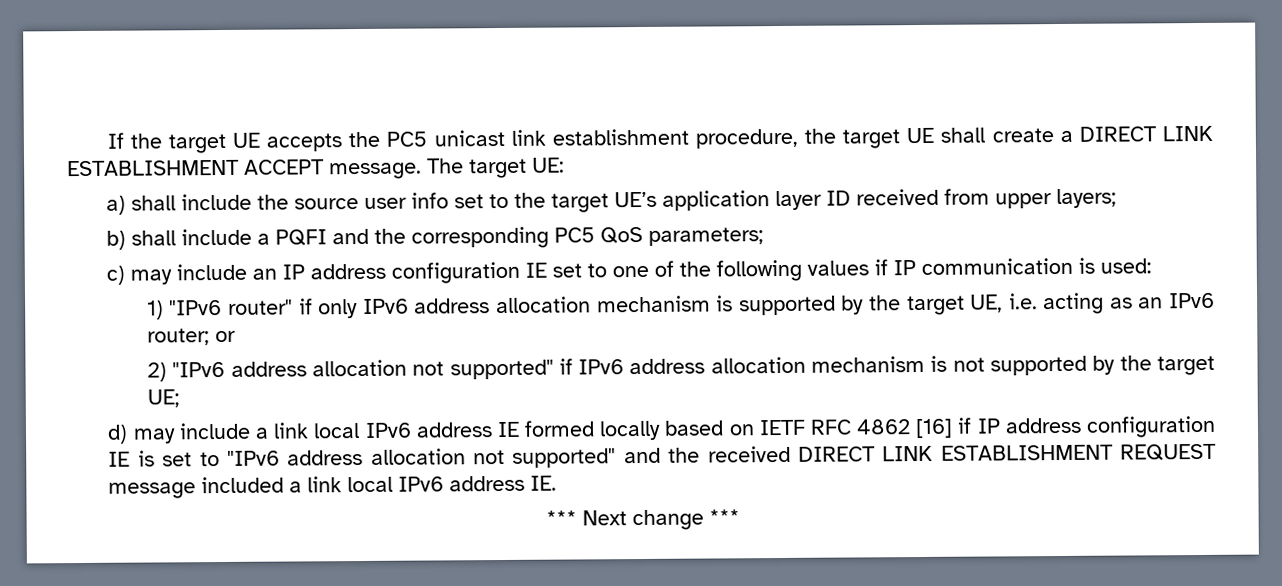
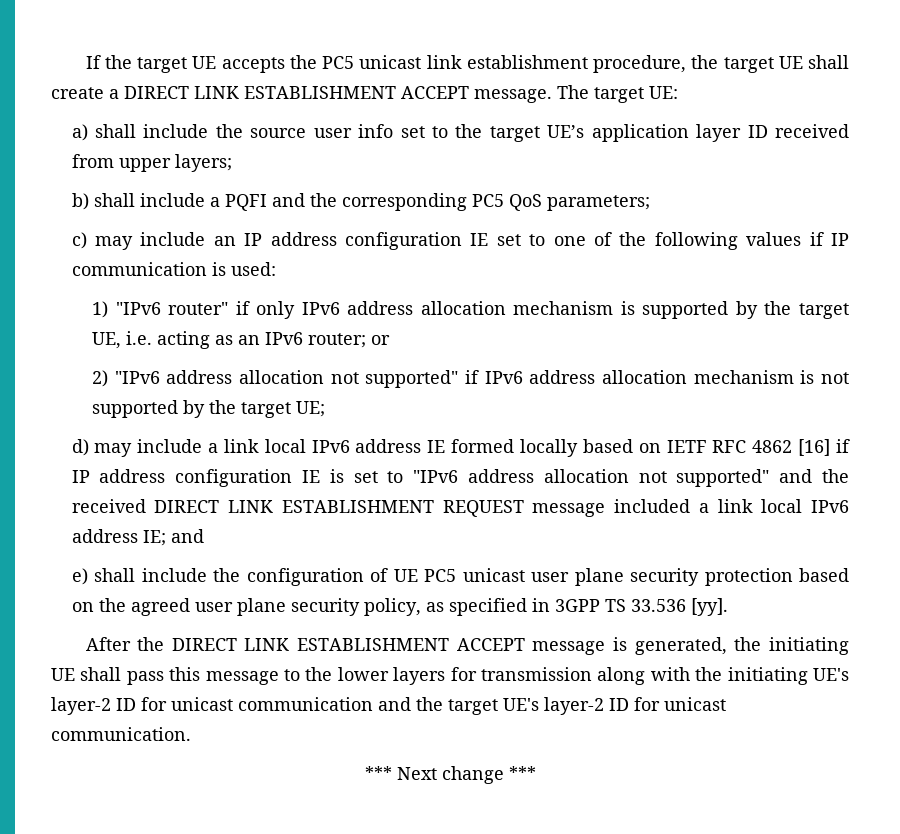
[530,475,558,491] IE. -> [142,529,204,546] [71,568,849,586] [71,598,728,616] [85,637,849,655] [51,667,849,685] [51,697,726,715] [51,727,191,741] IE; and // e) shall include the configuration of UE PC5 unicast user plane security protection based on the agreed user plane security policy, as specified in 3GPP TS 33.536 [yy]. // After the DIRECT LINK ESTABLISHMENT ACCEPT message is generated, the initiating UE shall pass this message to the lower layers for transmission along with the initiating UE's layer-2 ID for unicast communication and the target UE's layer-2 ID for unicast communication.

